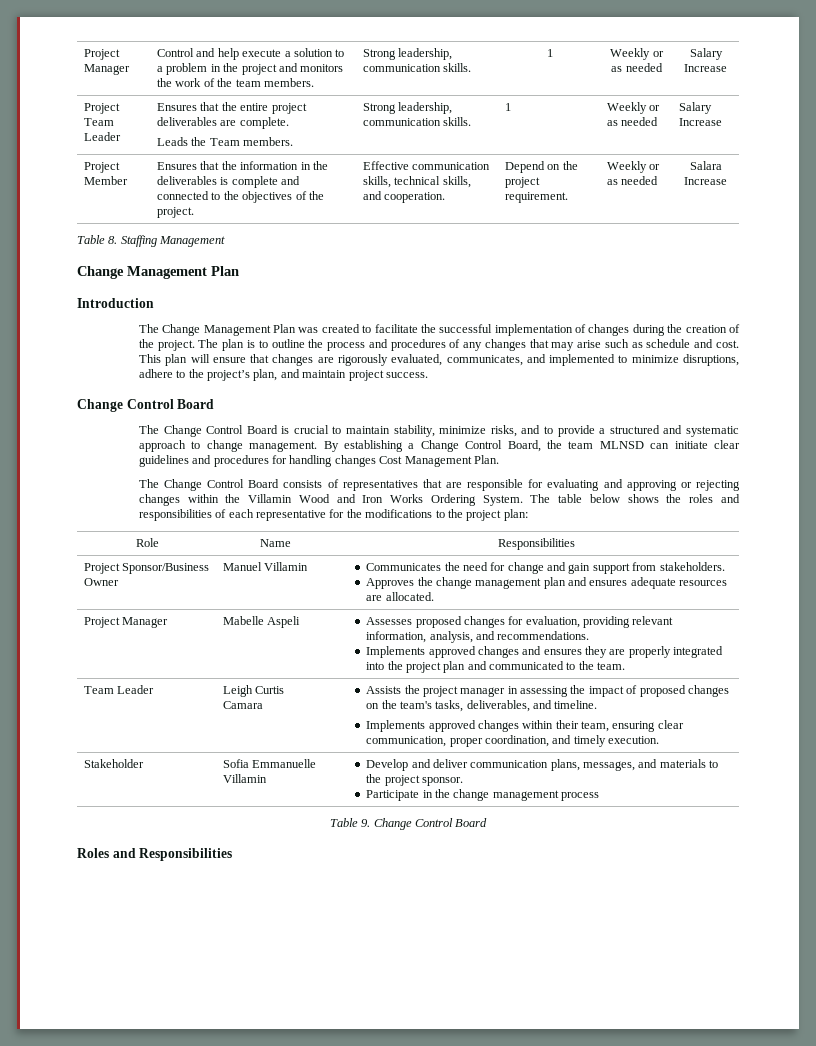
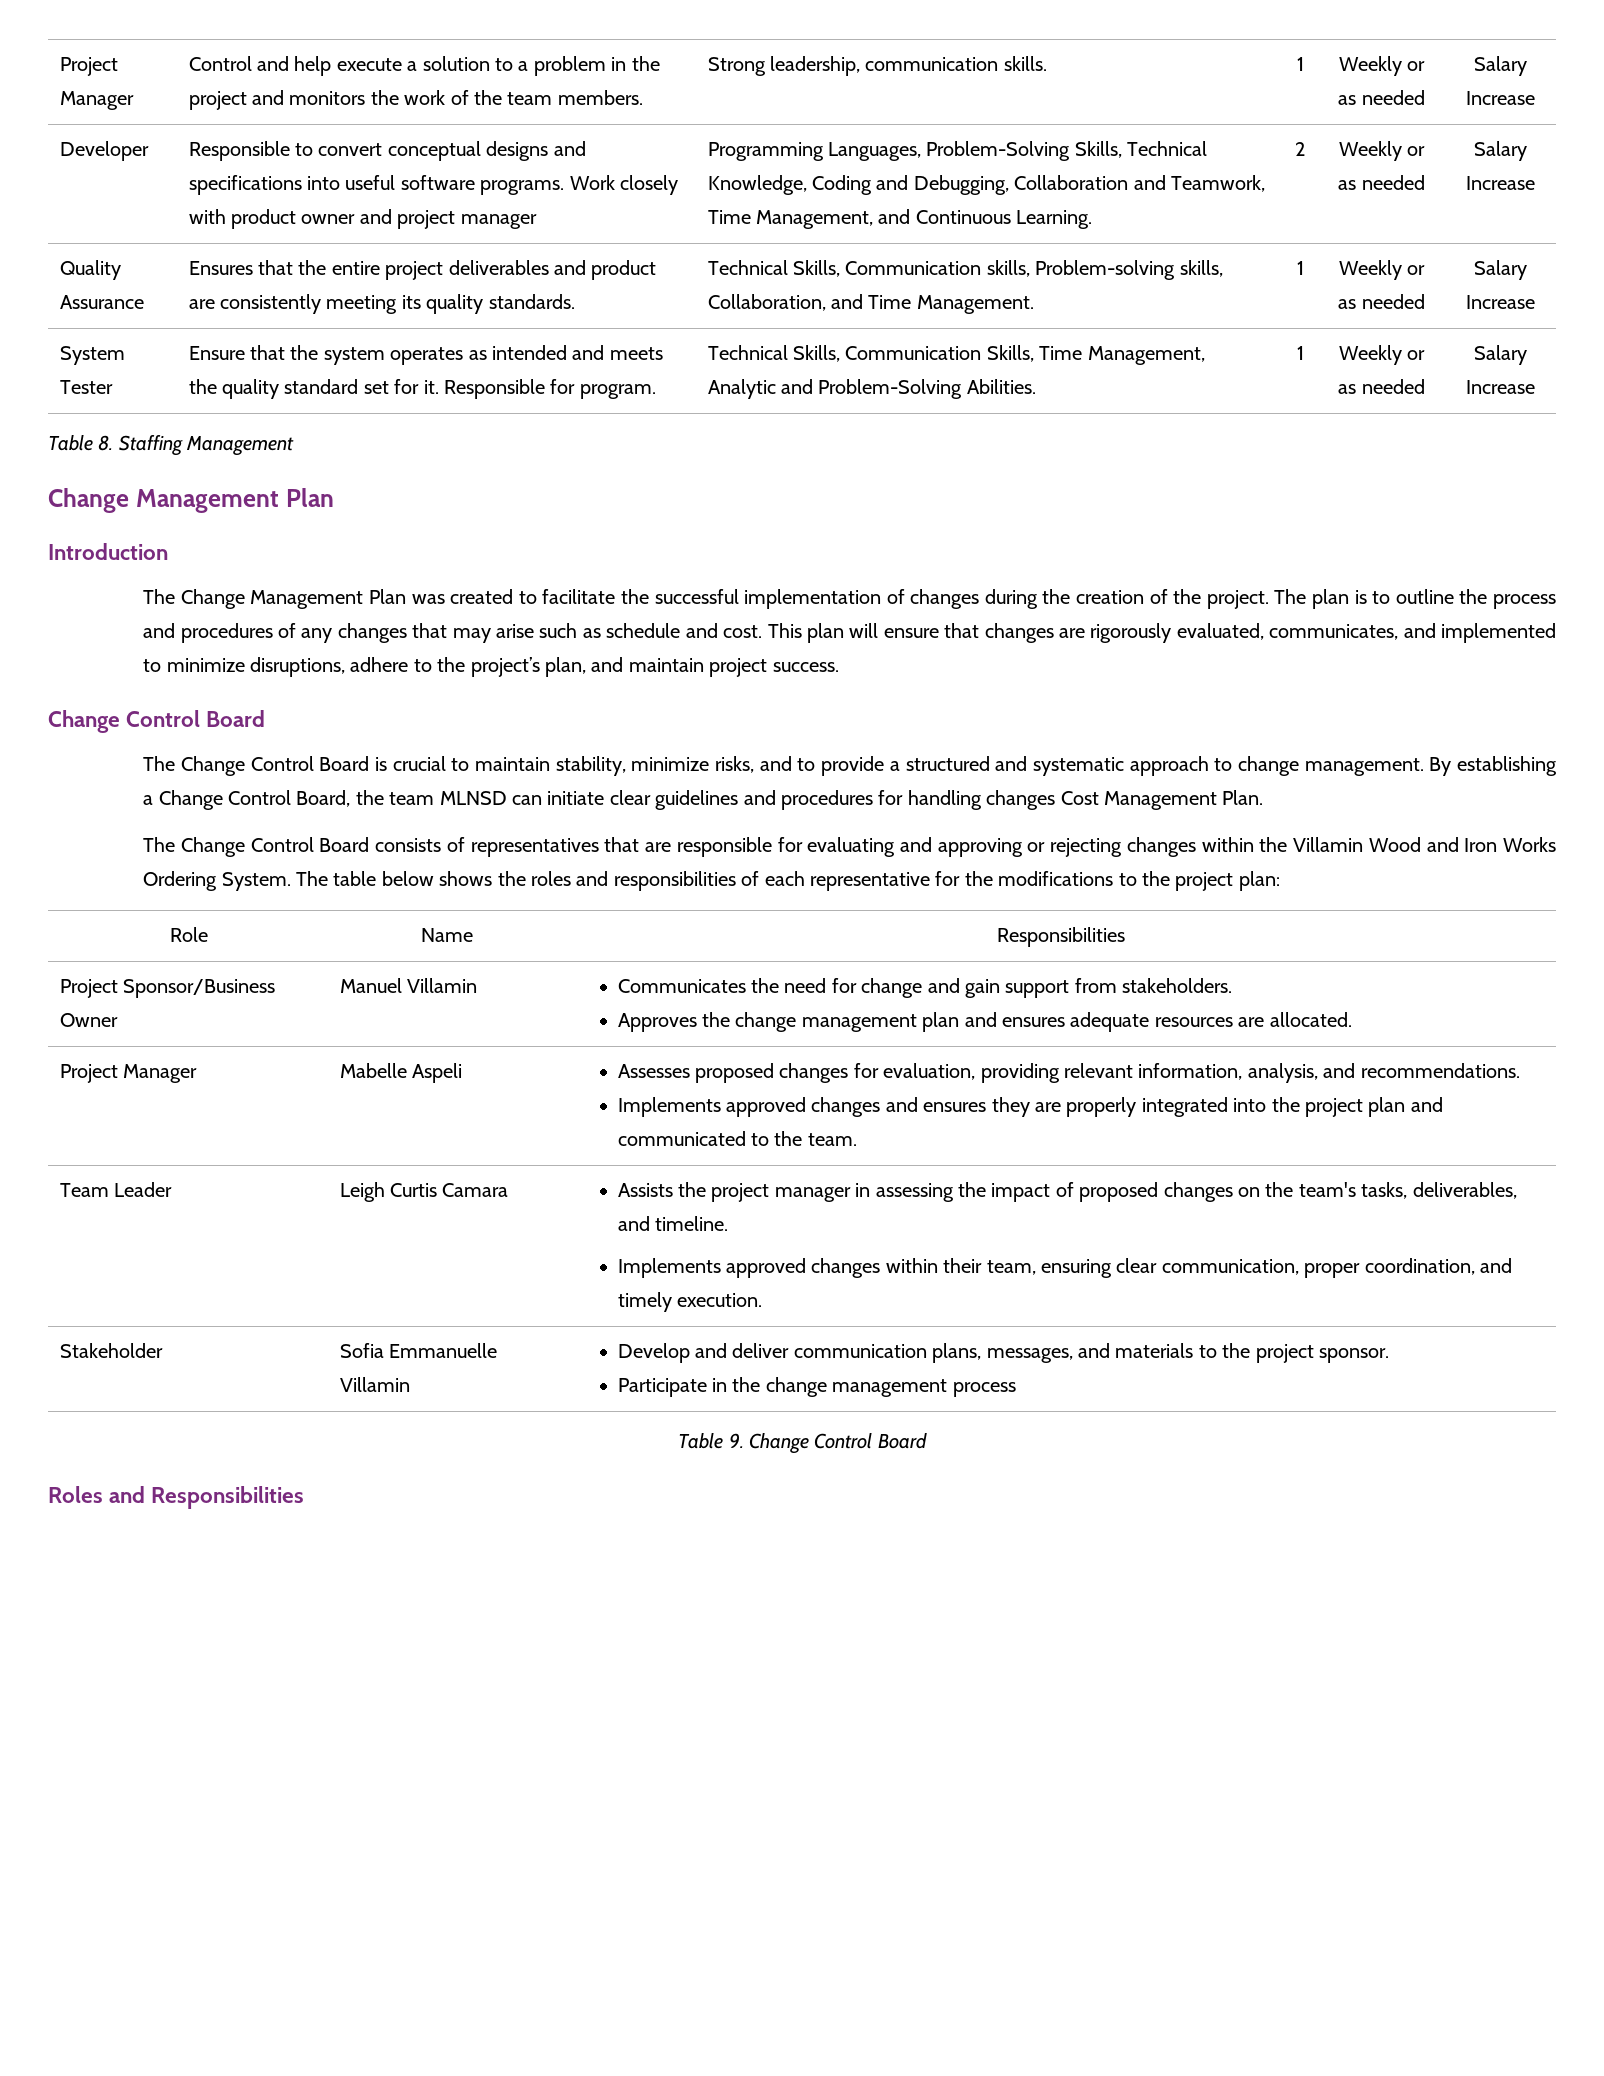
[84,103,121,114] [84,118,115,126] [84,132,122,141] Project Team Leader -> [59,141,149,161] [188,141,586,161] [188,175,679,195] [188,209,537,229] [707,141,1208,161] [707,175,1266,195] [707,209,1093,229] [1295,142,1305,156] [1338,141,1426,161] [1338,175,1425,190] [1474,141,1527,161] [1466,176,1535,190] [59,260,121,280] [59,295,144,309] Developer | Responsible to convert conceptual designs and specifications into useful software programs. Work closely with product owner and project manager | Programming Languages, Problem-Solving Skills, Technical Knowledge, Coding and Debugging, Collaboration and Teamwork, Time Management, and Continuous Learning. | 2 | Weekly or as needed | Salary Increase // Quality Assurance
[220,117,289,129] [157,137,294,146] [363,102,453,114] [363,117,472,126] [505,103,512,111] [607,102,661,114] [607,117,659,126] [679,102,713,114] [679,118,723,126] [84,162,121,173] [84,176,129,185] [157,161,328,170] [157,176,301,188] [157,191,324,203] [157,207,195,218] [363,161,491,170] [363,176,471,188] [363,191,446,203] [505,161,578,173] [505,177,541,188] [505,192,569,203] [607,161,661,173] [607,176,659,185] [689,161,722,170] are complete. // Leads the Team members. | Strong leadership, communication skills. | 1 | Weekly or as needed | Salary Increase // Project Member | Ensures that the information in the deliverables is complete and connected to the objectives of the project. | Effective communication skills, technical skills, and cooperation. | Depend on the project requirement. | Weekly or as needed | Salara -> [554,260,657,280] [188,294,575,314] [707,260,1223,280] [707,294,1034,314] [1296,261,1304,275] [1338,260,1426,280] [1338,294,1425,309] [1474,260,1527,280] [1466,295,1535,309] [59,346,125,365] [59,380,113,394] [188,345,663,365] [188,379,656,399] [707,345,1205,365] [707,379,1036,399] [1296,346,1304,360] [1338,345,1426,365] [1338,379,1425,394] [1474,345,1527,365] and product are consistently meeting its quality standards. | Technical Skills, Communication skills, Problem-solving skills, Collaboration, and Time Management. | 1 | Weekly or as needed | Salary Increase // System Tester | Ensure that the system operates as intended and meets the quality standard set for it. Responsible for program. | Technical Skills, Communication Skills, Time Management, Analytic and Problem-Solving Abilities. | 1 | Weekly or as needed | Salary

